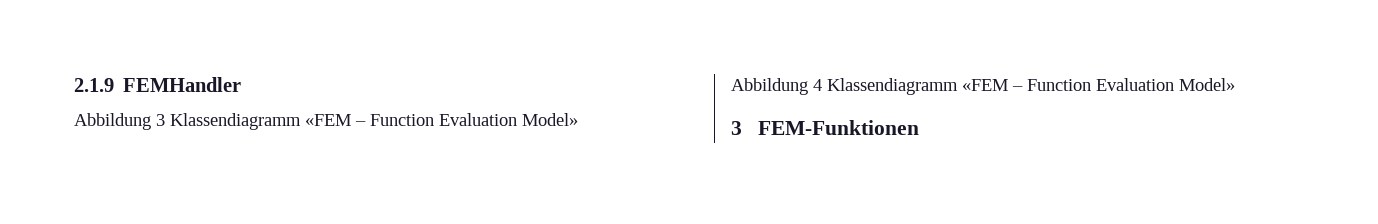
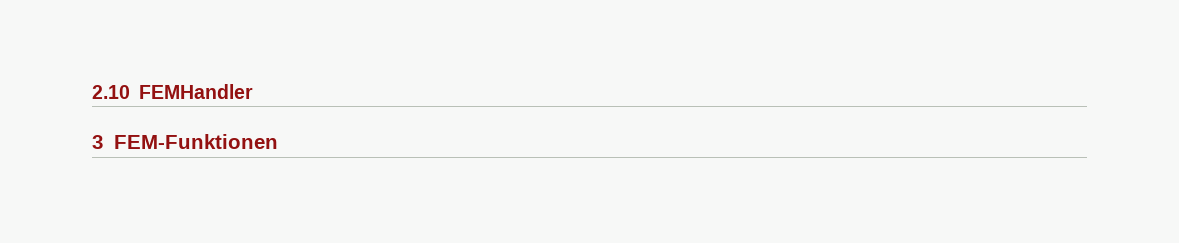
[74,78,114,92] 2.1.9 -> [92,85,130,99] 2.10
[74,113,578,130] [731,78,1235,95] // Abbildung 3 Klassendiagramm «FEM – Function Evaluation Model» // Abbildung 4 Klassendiagramm «FEM – Function Evaluation Model» -> (253, 91) none

